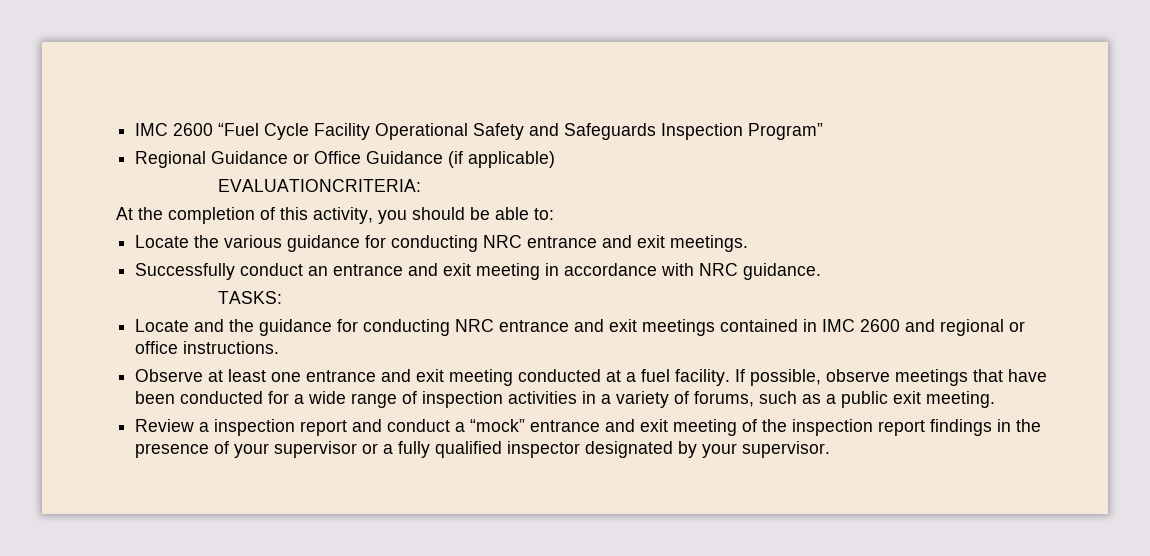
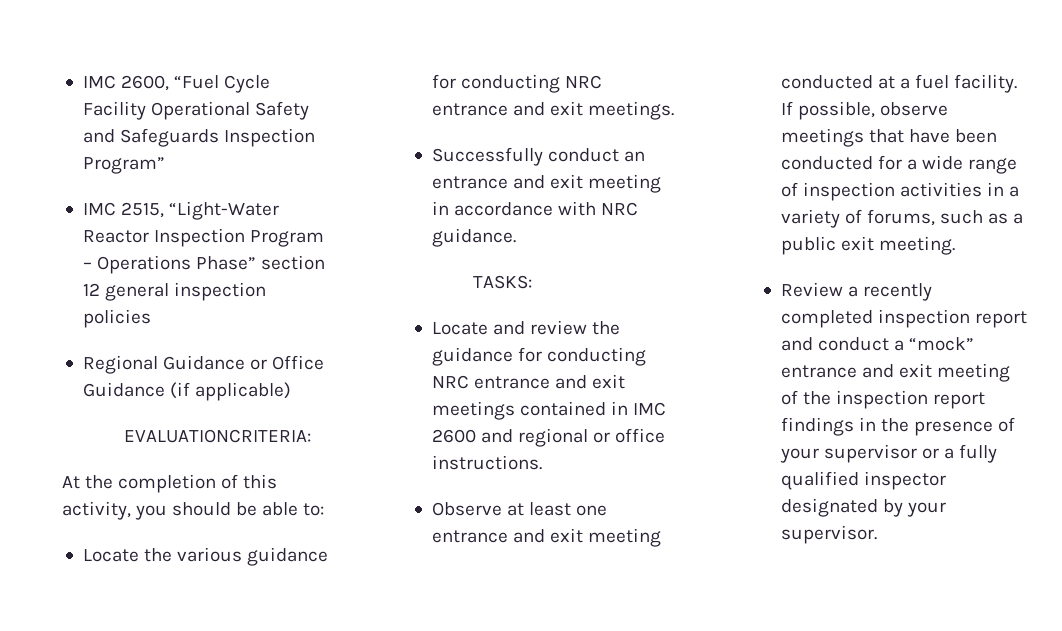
[135,123,214,136] IMC 2600 -> [82,75,169,91] IMC 2600,
(824, 131) none -> [82,201,279,220] [82,228,324,247] [82,255,326,274] [82,282,266,301] [82,309,151,328] // IMC 2515, “Light-Water Reactor Inspection Program – Operations Phase” section 12 general inspection policies
(225, 325) none -> [529,320,587,335] review
(210, 427) none -> [862,283,932,301] [780,310,873,328] recently completed

